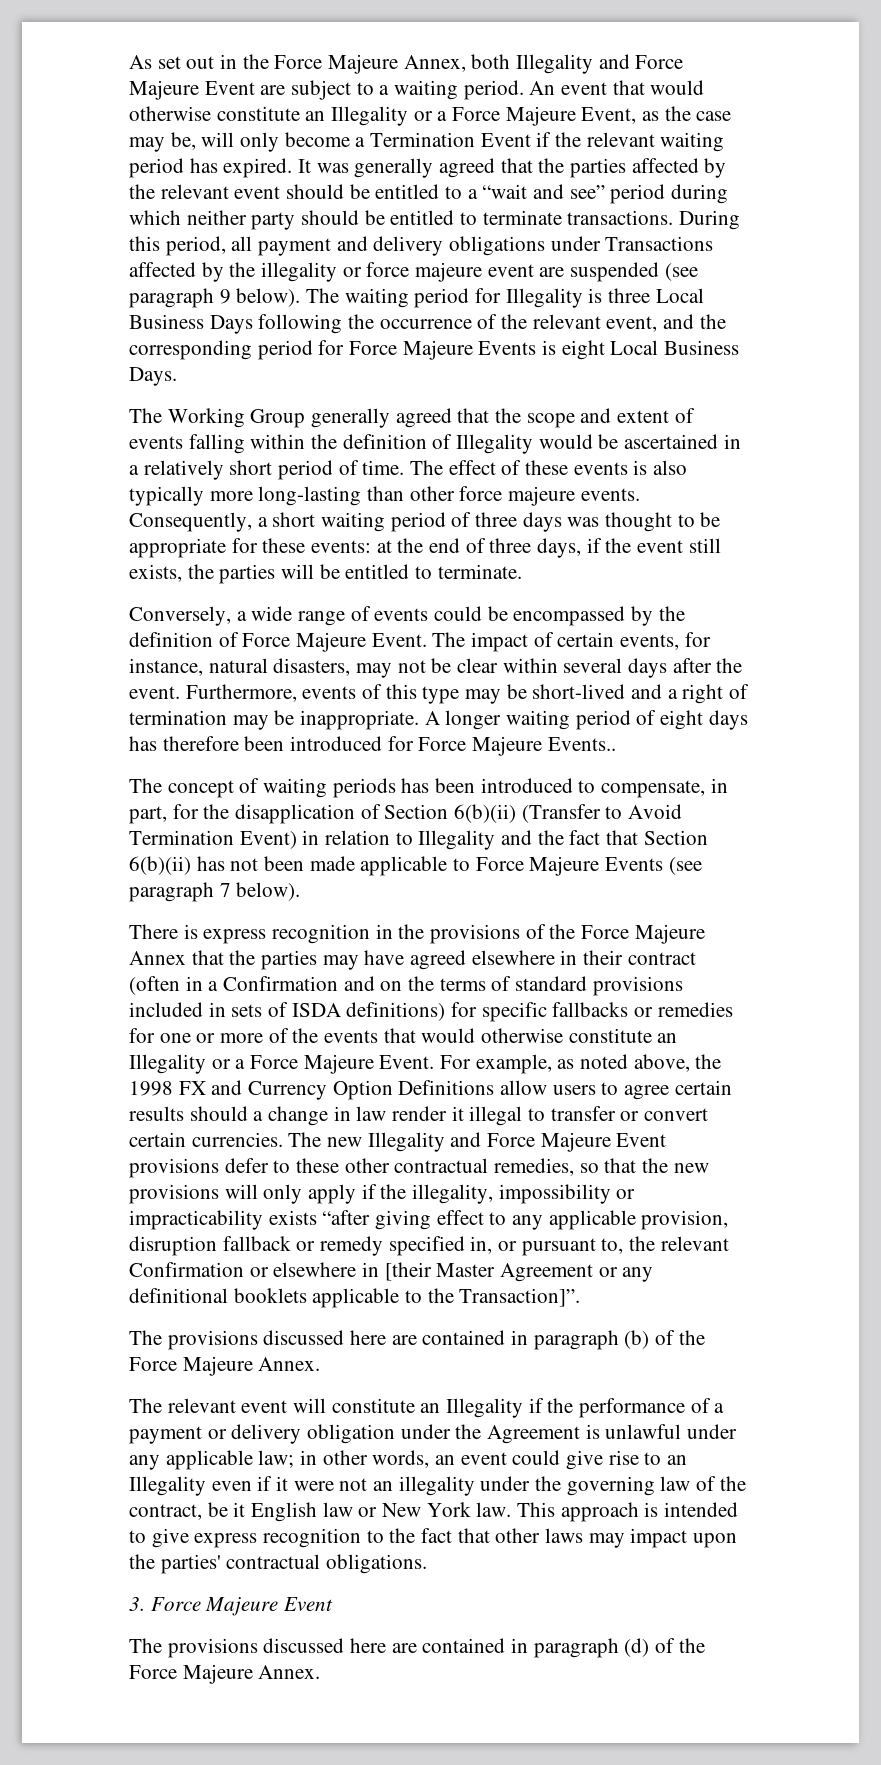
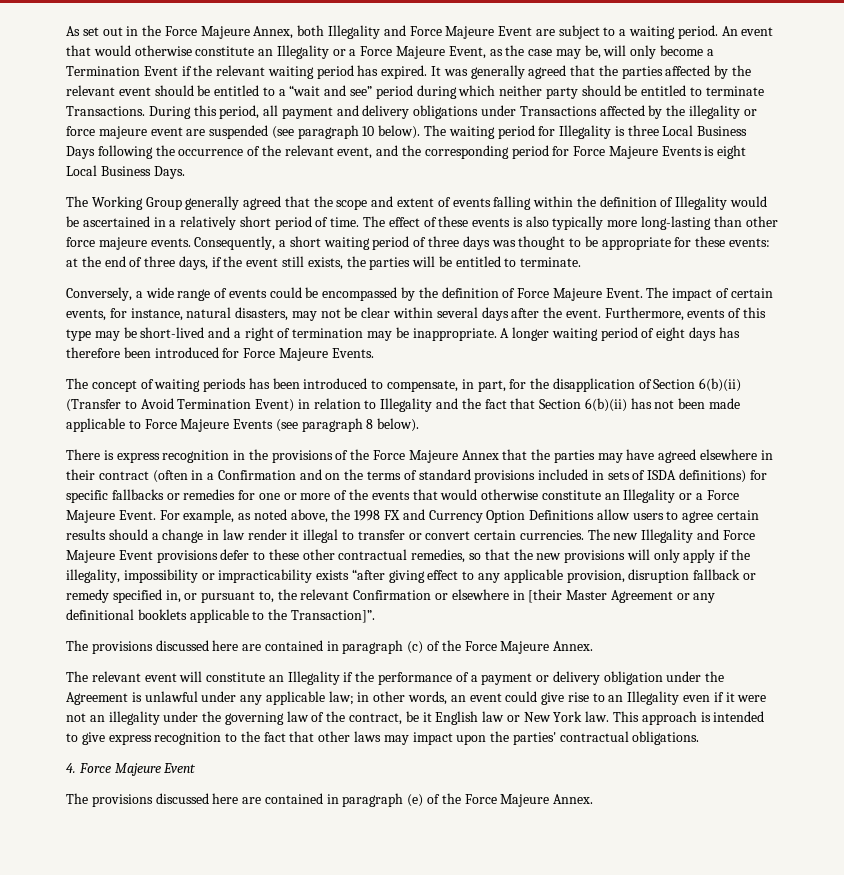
[567,210,674,225] transactions. -> [66,106,145,116] Transactions.
[219,289,231,304] 9 -> [362,126,375,136] 10
[547,737,616,751] Events.. -> [331,348,374,358] Events.
[219,883,231,897] 7 -> [366,419,374,429] 8
[624,1330,650,1349] (b) -> [407,641,424,654] (c)
[129,1597,145,1611] 3. -> [66,763,76,773] 4.
[624,1638,650,1657] (d) -> [407,794,424,807] (e)

